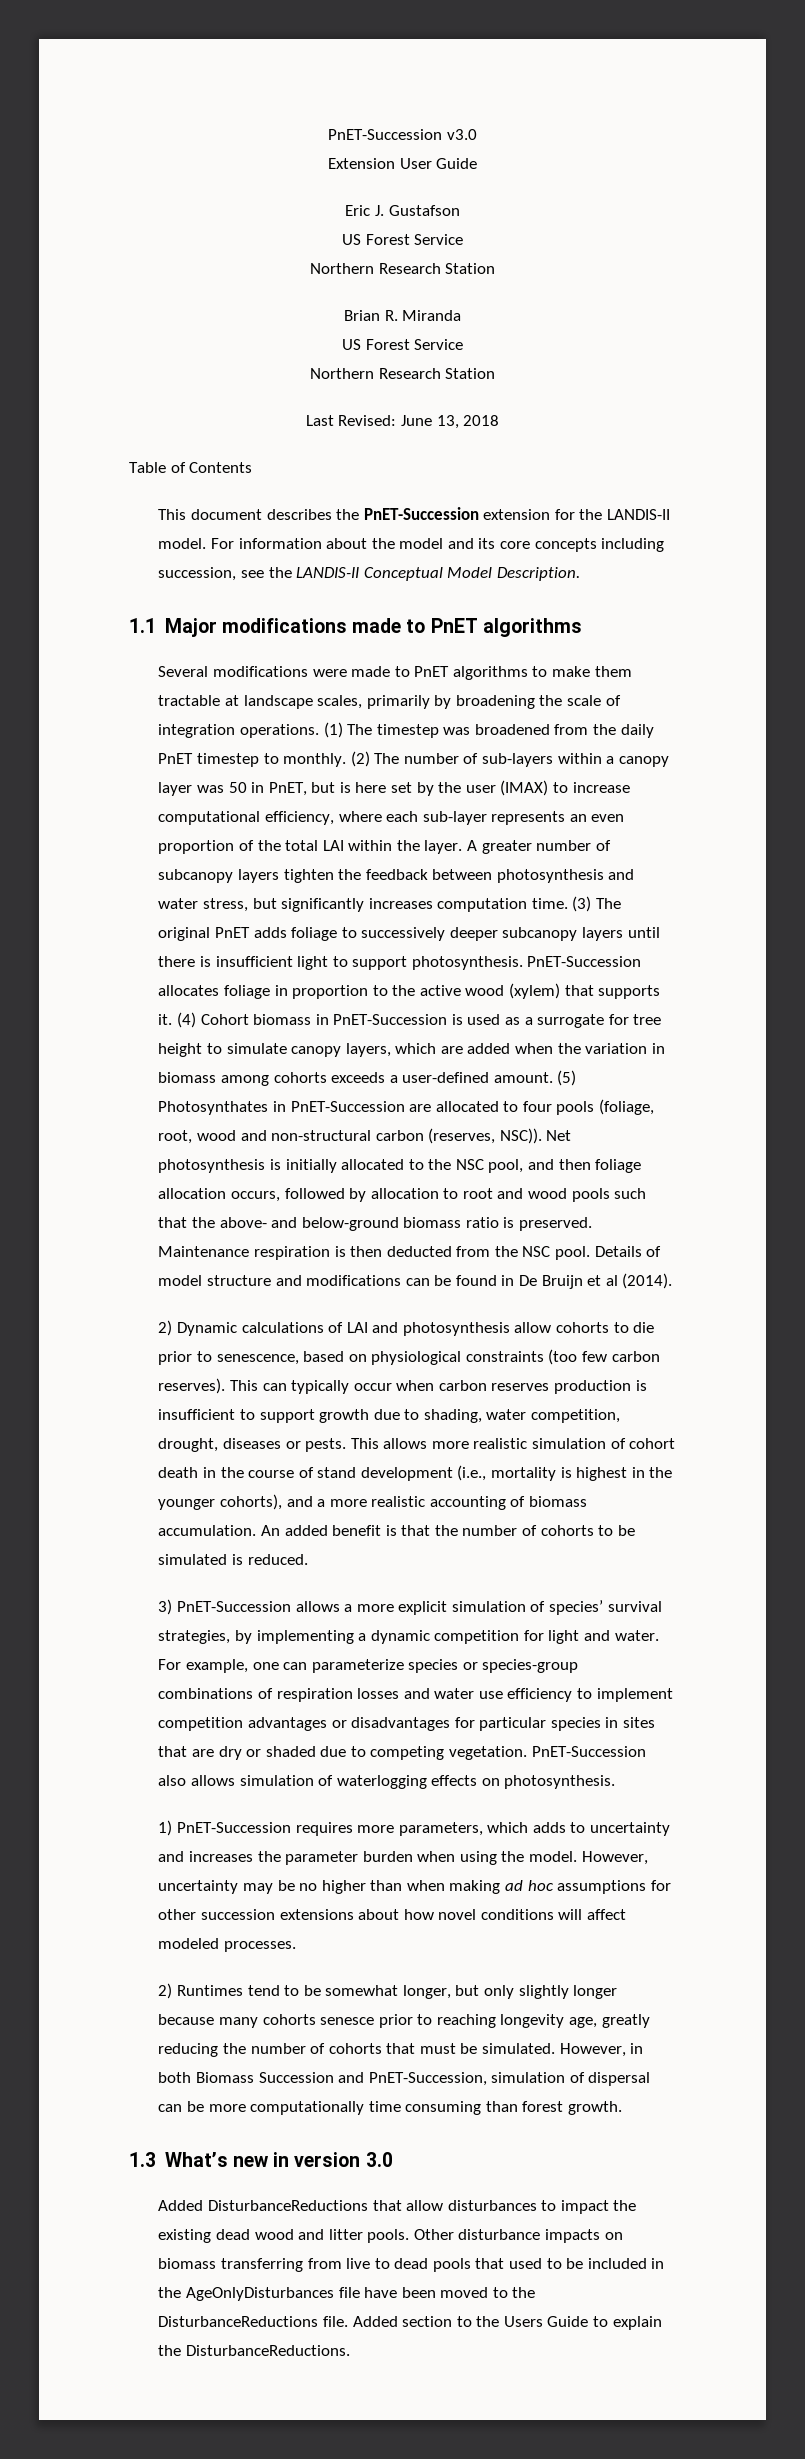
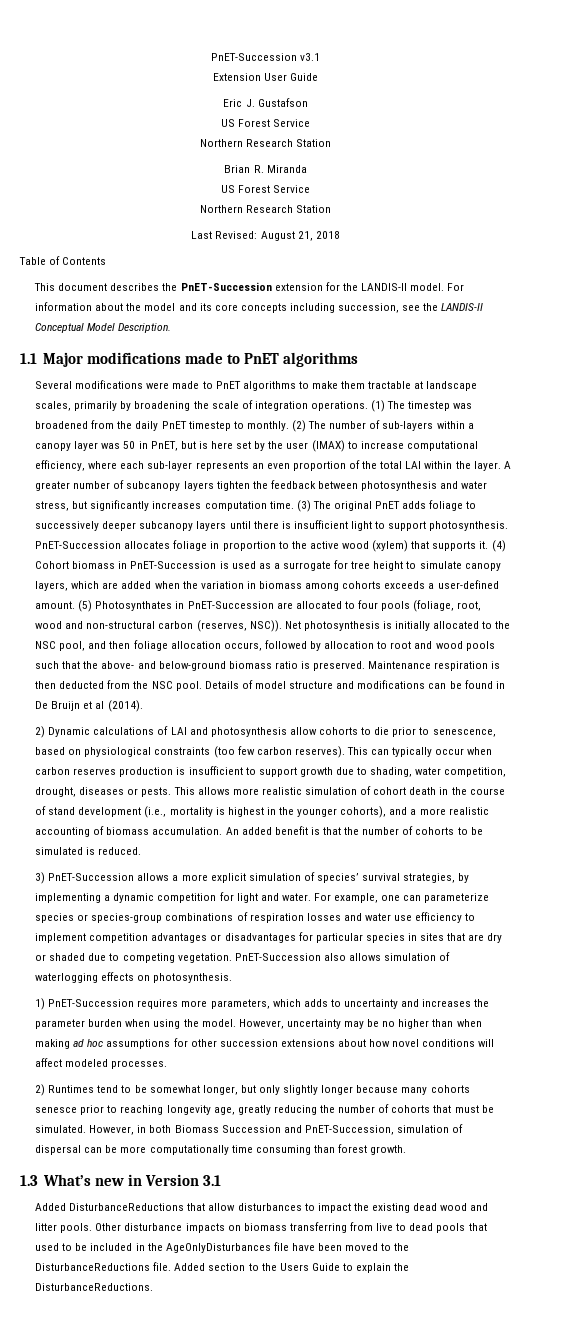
[328,129,477,140] PnET-Succession v3.0 -> [210,53,321,61] PnET-Succession v3.1
[400,415,459,429] June 13, -> [260,231,313,241] August 21,
[294,2152,393,2167] version 3.0 -> [144,1174,221,1186] Version 3.1

